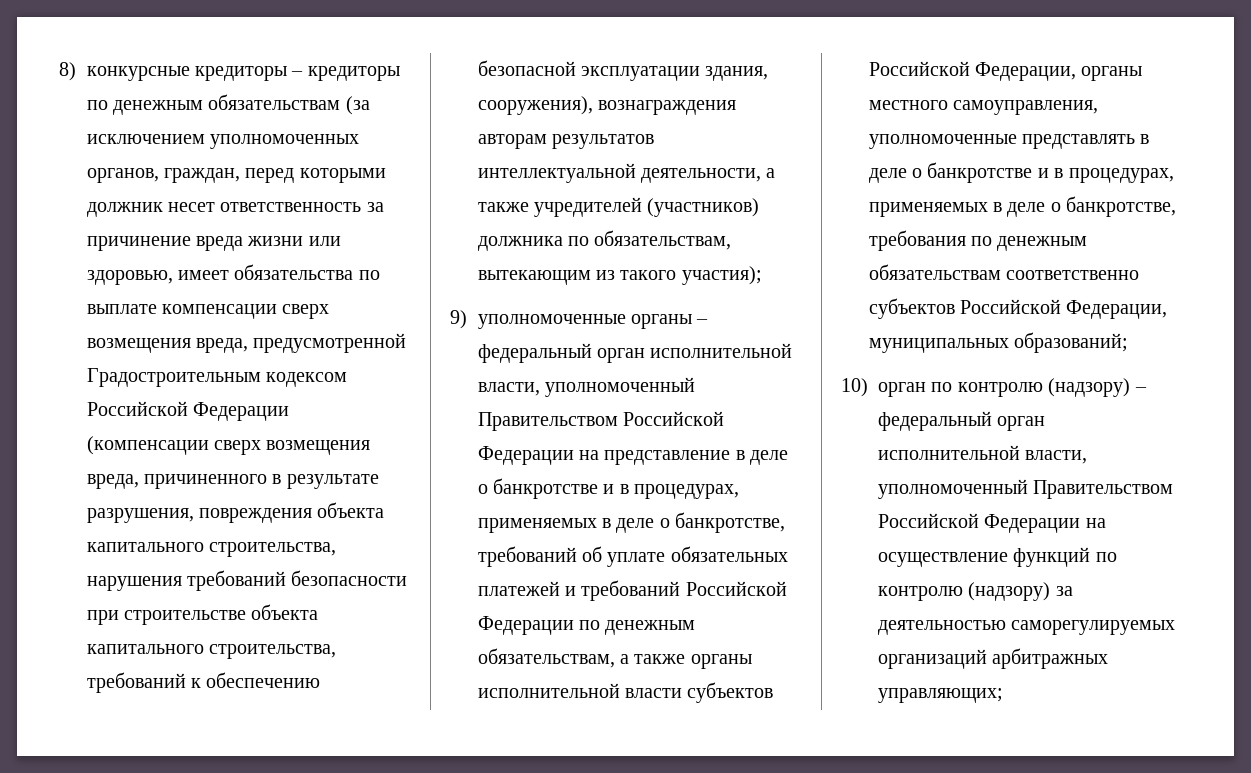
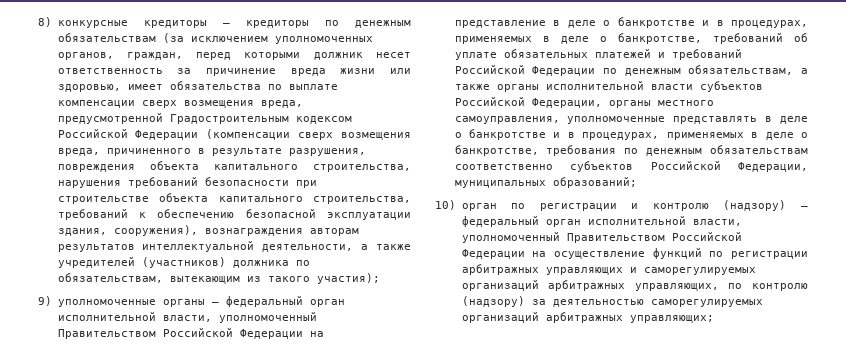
(953, 387) none -> [539,203,639,211] регистрации и
(1117, 557) none -> [731,251,808,259] [461,264,756,275] [461,280,743,291] регистрации арбитражных управляющих и саморегулируемых организаций арбитражных управляющих, по

